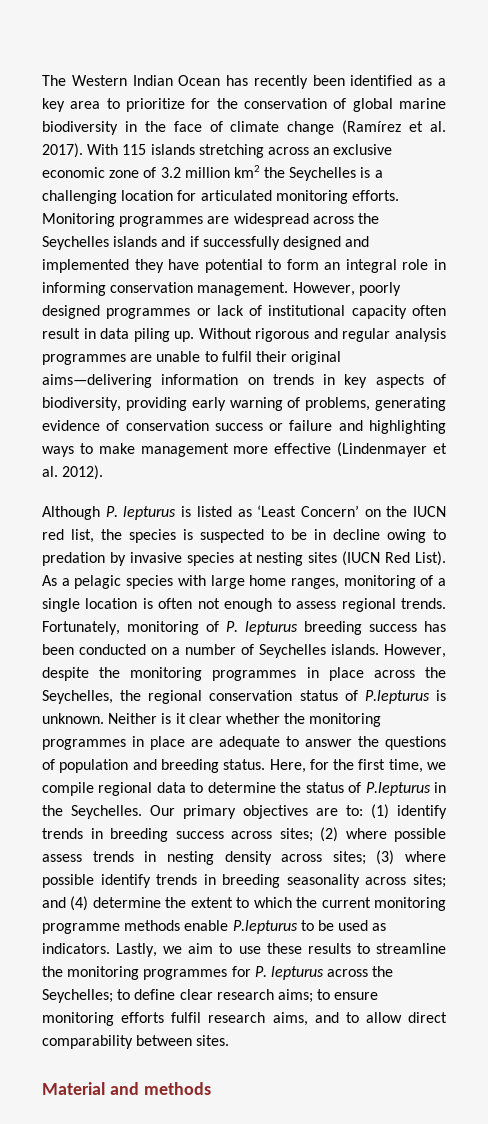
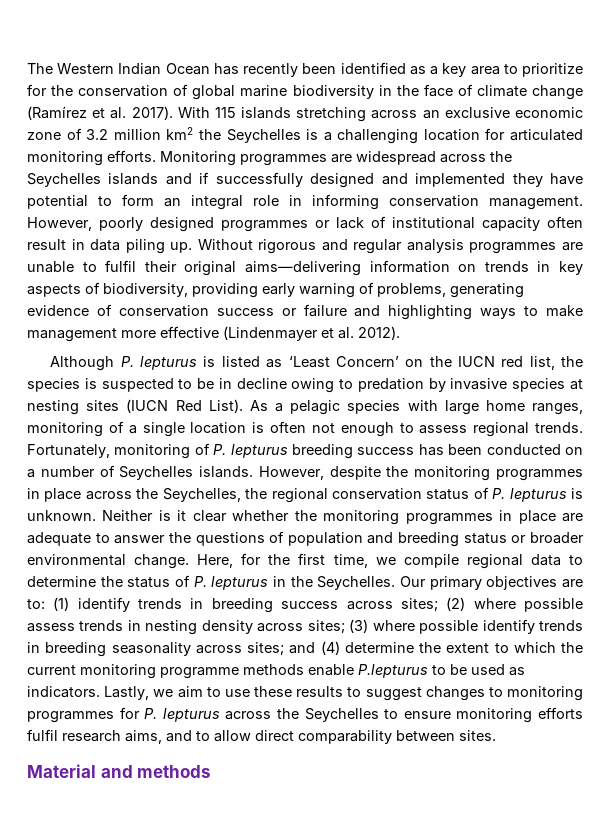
[364,690,430,704] P.lepturus -> [492,488,567,502] P. lepturus
[223,759,266,770] status. -> [463,532,584,544] [27,554,190,569] status or broader environmental change.
[365,782,431,796] P.lepturus -> [193,576,269,590] P. lepturus
[375,943,446,954] [42,966,63,977] streamline the -> [365,686,503,701] suggest changes to
[42,989,313,1003] Seychelles; to define clear research aims; -> [304,708,379,722] Seychelles

